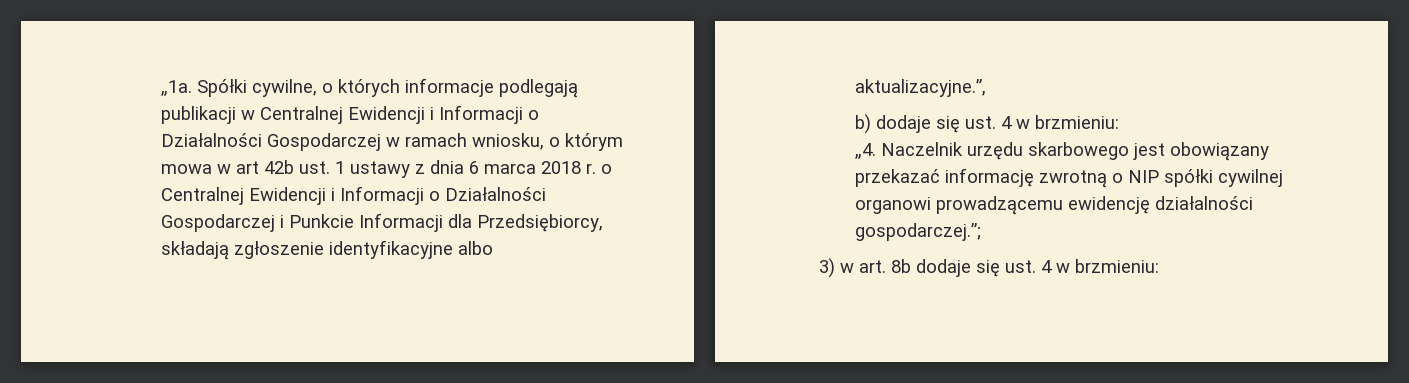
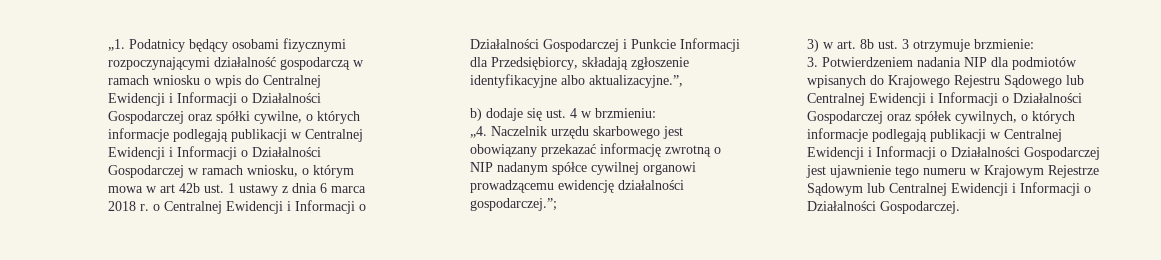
[160,79,247,97] „1a. Spółki -> [108,38,347,52] [108,57,365,70] [108,75,322,88] [108,92,322,106] [108,111,251,124] „1. Podatnicy będący osobami fizycznymi rozpoczynającymi działalność gospodarczą w ramach wniosku o wpis do Centralnej Ewidencji i Informacji o Działalności Gospodarczej oraz spółki
[1163,169,1213,187] spółki -> [497,162,588,175] nadanym spółce
[916,259,1160,277] dodaje się ust. 4 w brzmieniu: -> [878,39,1035,52] [807,57,1078,70] [807,75,1085,88] [807,92,1083,106] [807,111,1076,124] [807,128,1063,142] [807,146,1101,160] [806,165,1100,178] [807,182,1092,196] [807,201,961,214] ust. 3 otrzymuje brzmienie: // 3. Potwierdzeniem nadania NIP dla podmiotów wpisanych do Krajowego Rejestru Sądowego lub Centralnej Ewidencji i Informacji o Działalności Gospodarczej oraz spółek cywilnych, o których informacje podlegają publikacji w Centralnej Ewidencji i Informacji o Działalności Gospodarczej jest ujawnienie tego numeru w Krajowym Rejestrze Sądowym lub Centralnej Ewidencji i Informacji o Działalności Gospodarczej.

